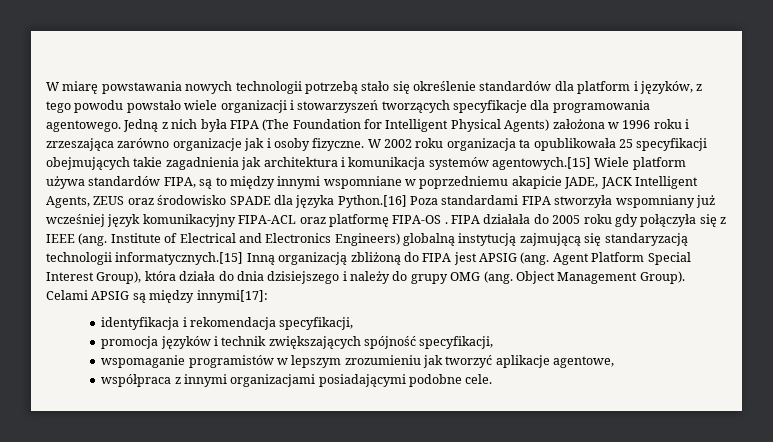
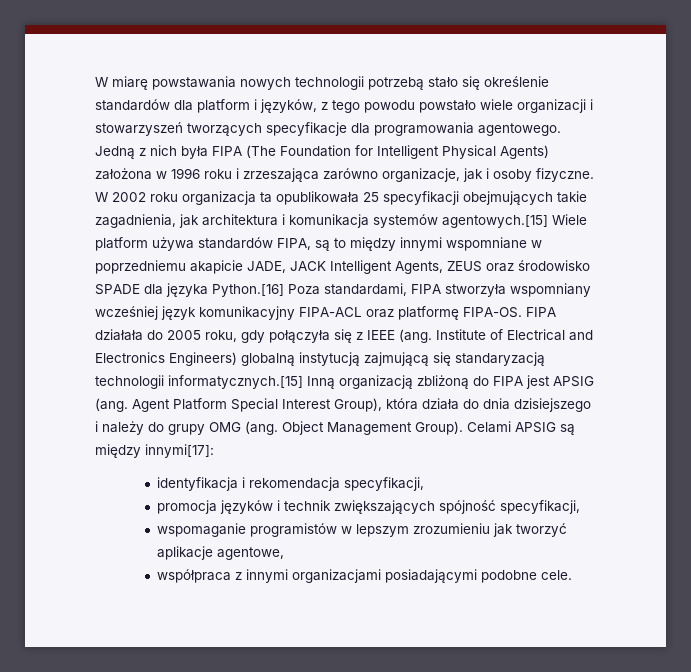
[172,138,242,151] organizacje -> [382,168,460,182] organizacje,
[165,157,239,170] zagadnienia -> [95,214,176,228] zagadnienia,
[441,195,519,205] standardami -> [324,283,407,296] standardami,
[695,195,715,208] już -> (591, 290) none
[392,215,448,224] FIPA-OS . -> [463,307,522,318] FIPA-OS.
[583,214,612,224] roku -> [205,330,237,342] roku,

